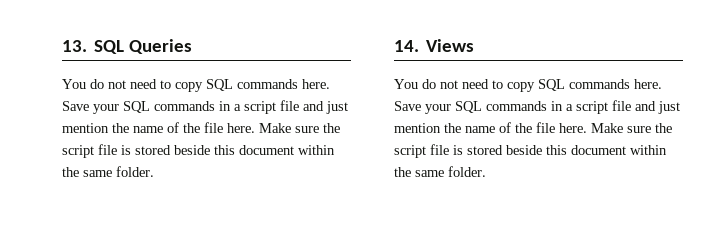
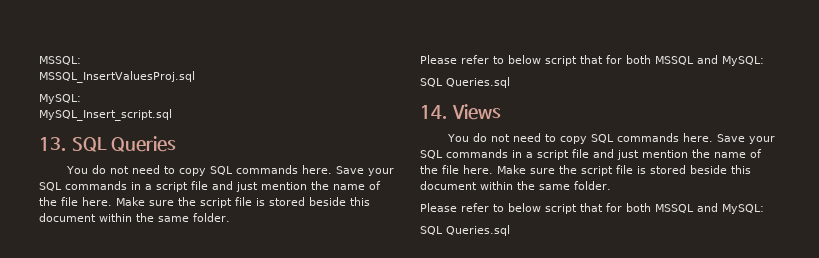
(62, 46) none -> [39,56,81,65] [39,71,195,83] [39,94,81,104] [39,109,172,121] MSSQL: // MSSQL_InsertValuesProj.sql // MySQL: // MySQL_Insert_script.sql //
(154, 171) none -> [420,55,764,66] [420,77,510,88] // Please refer to below script that for both MSSQL and MySQL: // SQL Queries.sql
(486, 171) none -> [420,203,764,214] [420,225,510,236] // Please refer to below script that for both MSSQL and MySQL: // SQL Queries.sql

